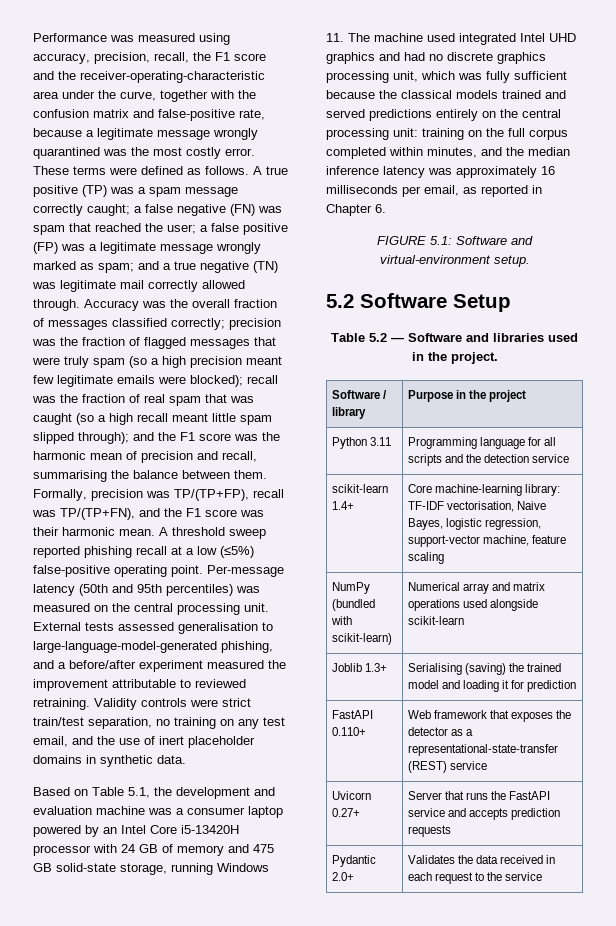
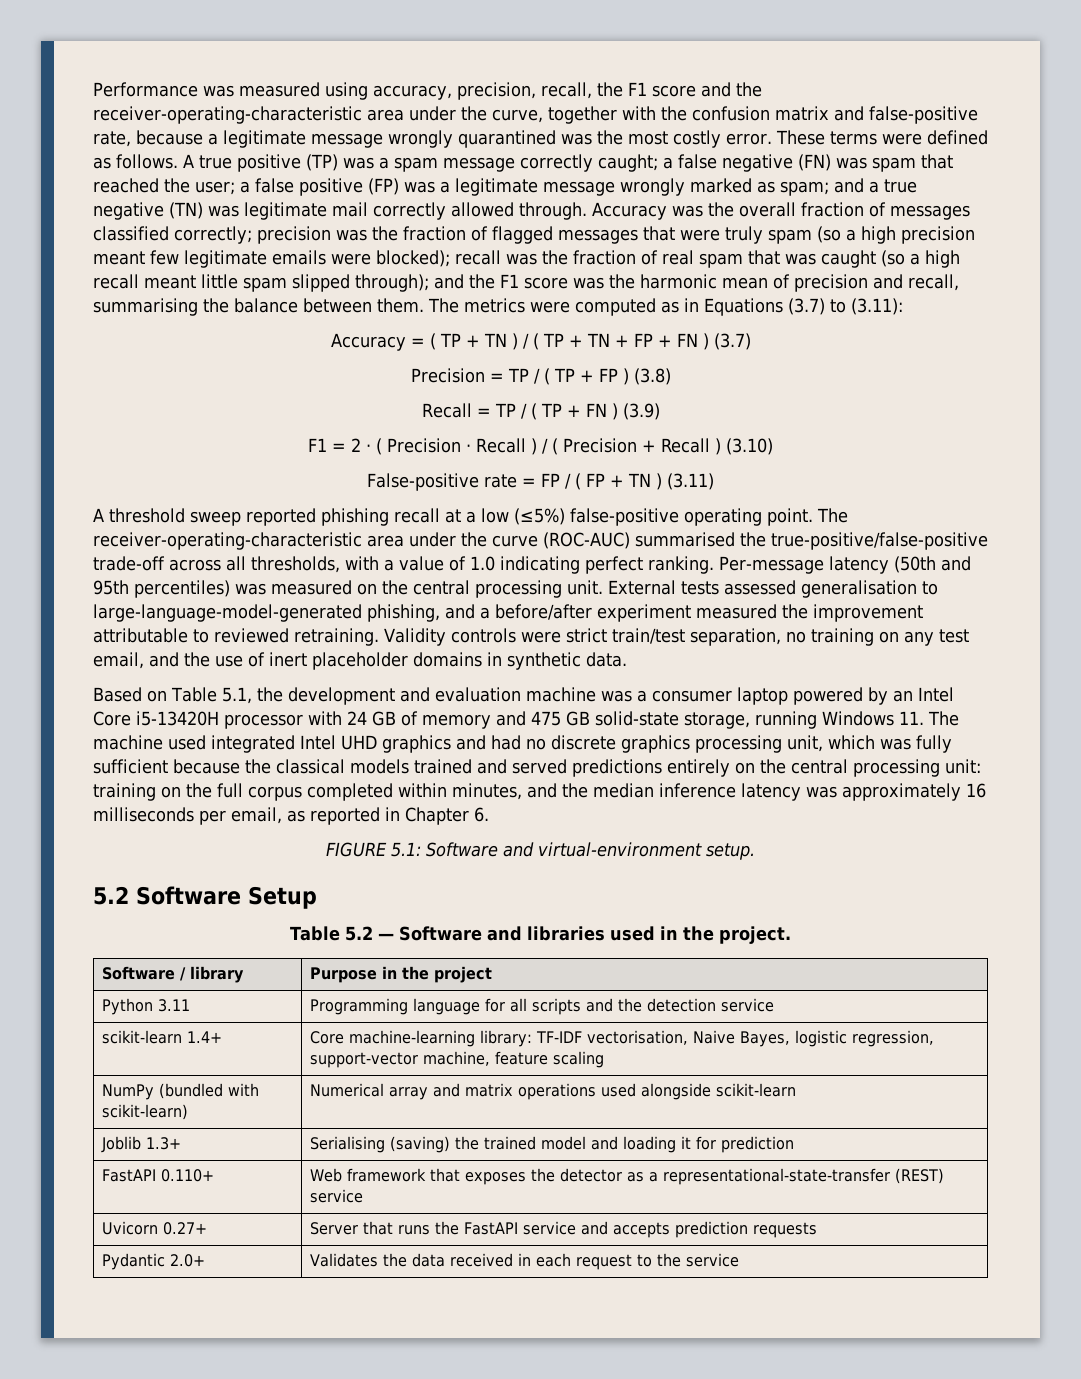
[33,489,284,501] [32,508,264,520] [33,527,155,536] Formally, precision was TP/(TP+FP), recall was TP/(TP+FN), and the F1 score was their harmonic mean. -> [428,298,903,316] [330,333,751,351] [410,368,671,385] [421,403,660,420] [307,438,774,455] [367,473,714,491] The metrics were computed as in Equations (3.7) to (3.11): // Accuracy = ( TP + TN ) / ( TP + TN + FP + FN ) (3.7) // Precision = TP / ( TP + FP ) (3.8) // Recall = TP / ( TP + FN ) (3.9) // F1 = 2 · ( Precision · Recall ) / ( Precision + Recall ) (3.10) // False-positive rate = FP / ( FP + TN ) (3.11) //
(203, 571) none -> [817,508,848,523] [93,532,988,550] [93,556,714,574] The receiver-operating-characteristic area under the curve (ROC-AUC) summarised the true-positive/false-positive trade-off across all thresholds, with a value of 1.0 indicating perfect ranking.

